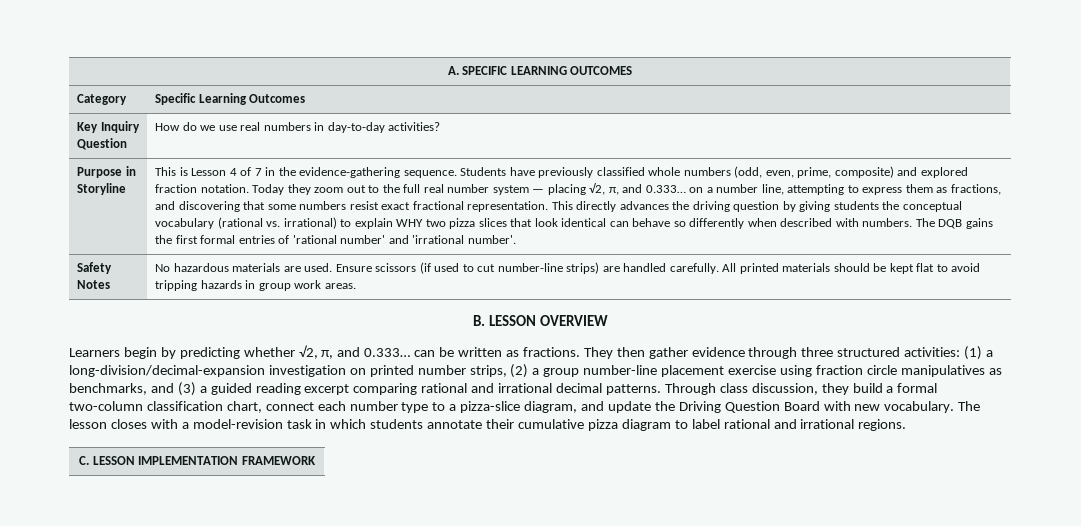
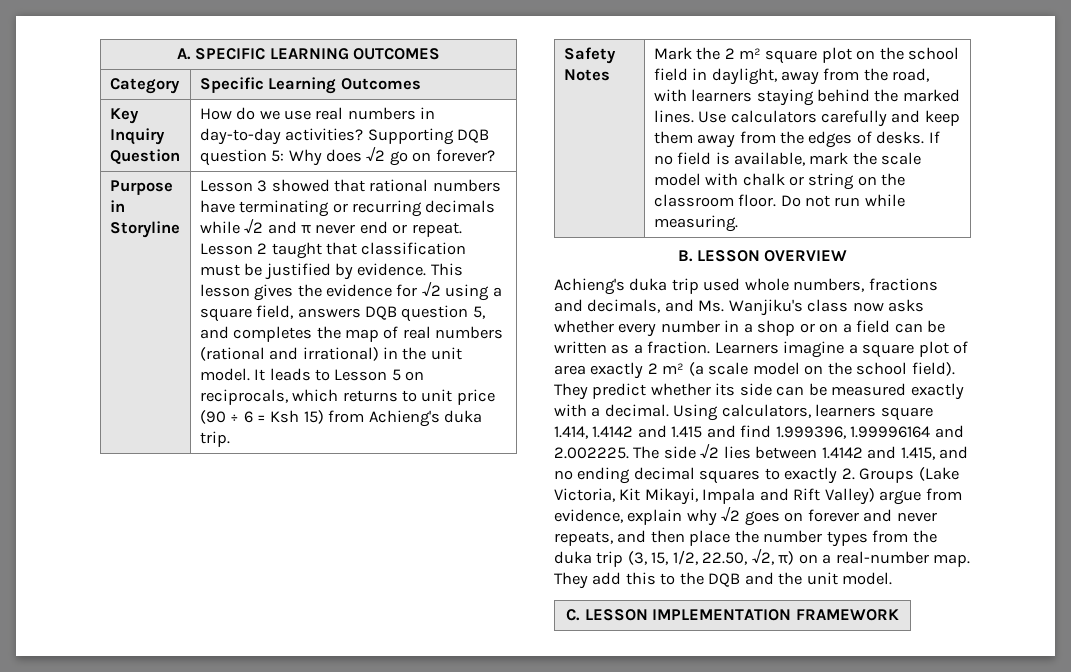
[77,166,136,178] [77,183,127,195] [155,166,968,178] [155,183,1001,195] [155,201,962,212] [155,217,993,229] [155,235,516,244] [77,262,113,274] [77,280,111,289] [155,262,981,274] [155,280,356,291] [473,315,608,326] [69,345,994,360] [69,364,1002,378] [69,382,938,396] [69,401,981,413] [69,419,907,431] // Purpose in Storyline | This is Lesson 4 of 7 in the evidence-gathering sequence. Students have previously classified whole numbers (odd, even, prime, composite) and explored fraction notation. Today they zoom out to the full real number system — placing √2, π, and 0.333… on a number line, attempting to express them as fractions, and discovering that some numbers resist exact fractional representation. This directly advances the driving question by giving students the conceptual vocabulary (rational vs. irrational) to explain WHY two pizza slices that look identical can behave so differently when described with numbers. The DQB gains the first formal entries of 'rational number' and 'irrational number'. // Safety Notes | No hazardous materials are used. Ensure scissors (if used to cut number-line strips) are handled carefully. All printed materials should be kept flat to avoid tripping hazards in group work areas. // B. LESSON OVERVIEW // Learners begin by predicting whether √2, π, and 0.333… can be written as fractions. They then gather evidence through three structured activities: (1) a long-division/decimal-expansion investigation on printed number strips, (2) a group number-line placement exercise using fraction circle manipulatives as benchmarks, and (3) a guided reading excerpt comparing rational and irrational decimal patterns. Through class discussion, they build a formal two-column classification chart, connect each number type to a pizza-slice diagram, and update the Driving Question Board with new vocabulary. The lesson closes with a model-revision task in which students annotate their cumulative pizza diagram to label rational and irrational regions. -> [367,128,489,145] [199,147,495,166] [109,180,173,195] [109,200,125,212] [109,221,180,238] [199,179,501,192] [199,200,496,217] [199,219,462,237] [199,242,467,259] [199,263,463,280] [199,282,502,301] [199,305,485,322] [199,326,504,342] [199,347,462,361] [199,368,425,381] [199,389,495,405] [199,410,483,427] [199,431,230,447] [563,47,616,64] [563,69,610,81] [653,47,960,64] [653,68,930,85] [653,89,960,106] [653,110,960,127] [653,131,940,148] [653,152,922,166] [653,173,906,190] [653,194,905,207] [653,215,738,232] [677,250,848,262] [554,278,938,295] [554,299,925,316] [554,320,946,337] [554,341,969,358] [554,362,955,379] [554,383,964,400] [554,404,933,421] [554,425,964,439] [554,444,969,460] [554,467,959,484] [554,488,962,505] [554,507,937,526] [554,530,937,547] [554,549,971,567] [554,572,893,589] Supporting DQB question 5: Why does √2 go on forever? // Purpose in Storyline | Lesson 3 showed that rational numbers have terminating or recurring decimals while √2 and π never end or repeat. Lesson 2 taught that classification must be justified by evidence. This lesson gives the evidence for √2 using a square field, answers DQB question 5, and completes the map of real numbers (rational and irrational) in the unit model. It leads to Lesson 5 on reciprocals, which returns to unit price (90 ÷ 6 = Ksh 15) from Achieng's duka trip. // Safety Notes | Mark the 2 m² square plot on the school field in daylight, away from the road, with learners staying behind the marked lines. Use calculators carefully and keep them away from the edges of desks. If no field is available, mark the scale model with chalk or string on the classroom floor. Do not run while measuring. // B. LESSON OVERVIEW // Achieng's duka trip used whole numbers, fractions and decimals, and Ms. Wanjiku's class now asks whether every number in a shop or on a field can be written as a fraction. Learners imagine a square plot of area exactly 2 m² (a scale model on the school field). They predict whether its side can be measured exactly with a decimal. Using calculators, learners square 1.414, 1.4142 and 1.415 and find 1.999396, 1.99996164 and 2.002225. The side √2 lies between 1.4142 and 1.415, and no ending decimal squares to exactly 2. Groups (Lake Victoria, Kit Mikayi, Impala and Rift Valley) argue from evidence, explain why √2 goes on forever and never repeats, and then place the number types from the duka trip (3, 15, 1/2, 22.50, √2, π) on a real-number map. They add this to the DQB and the unit model.

